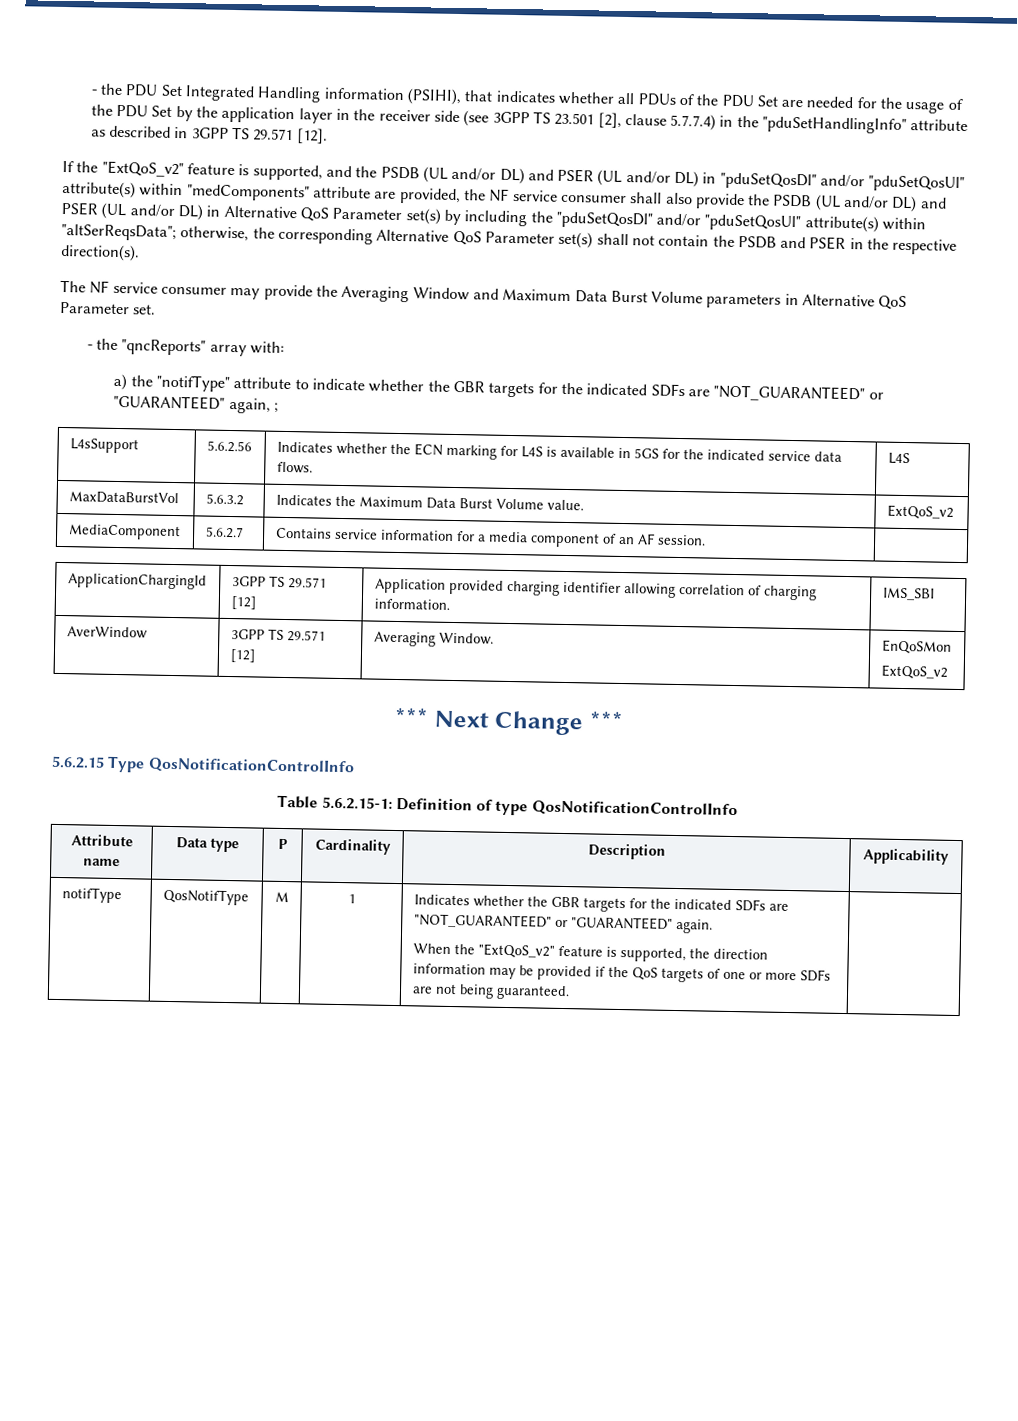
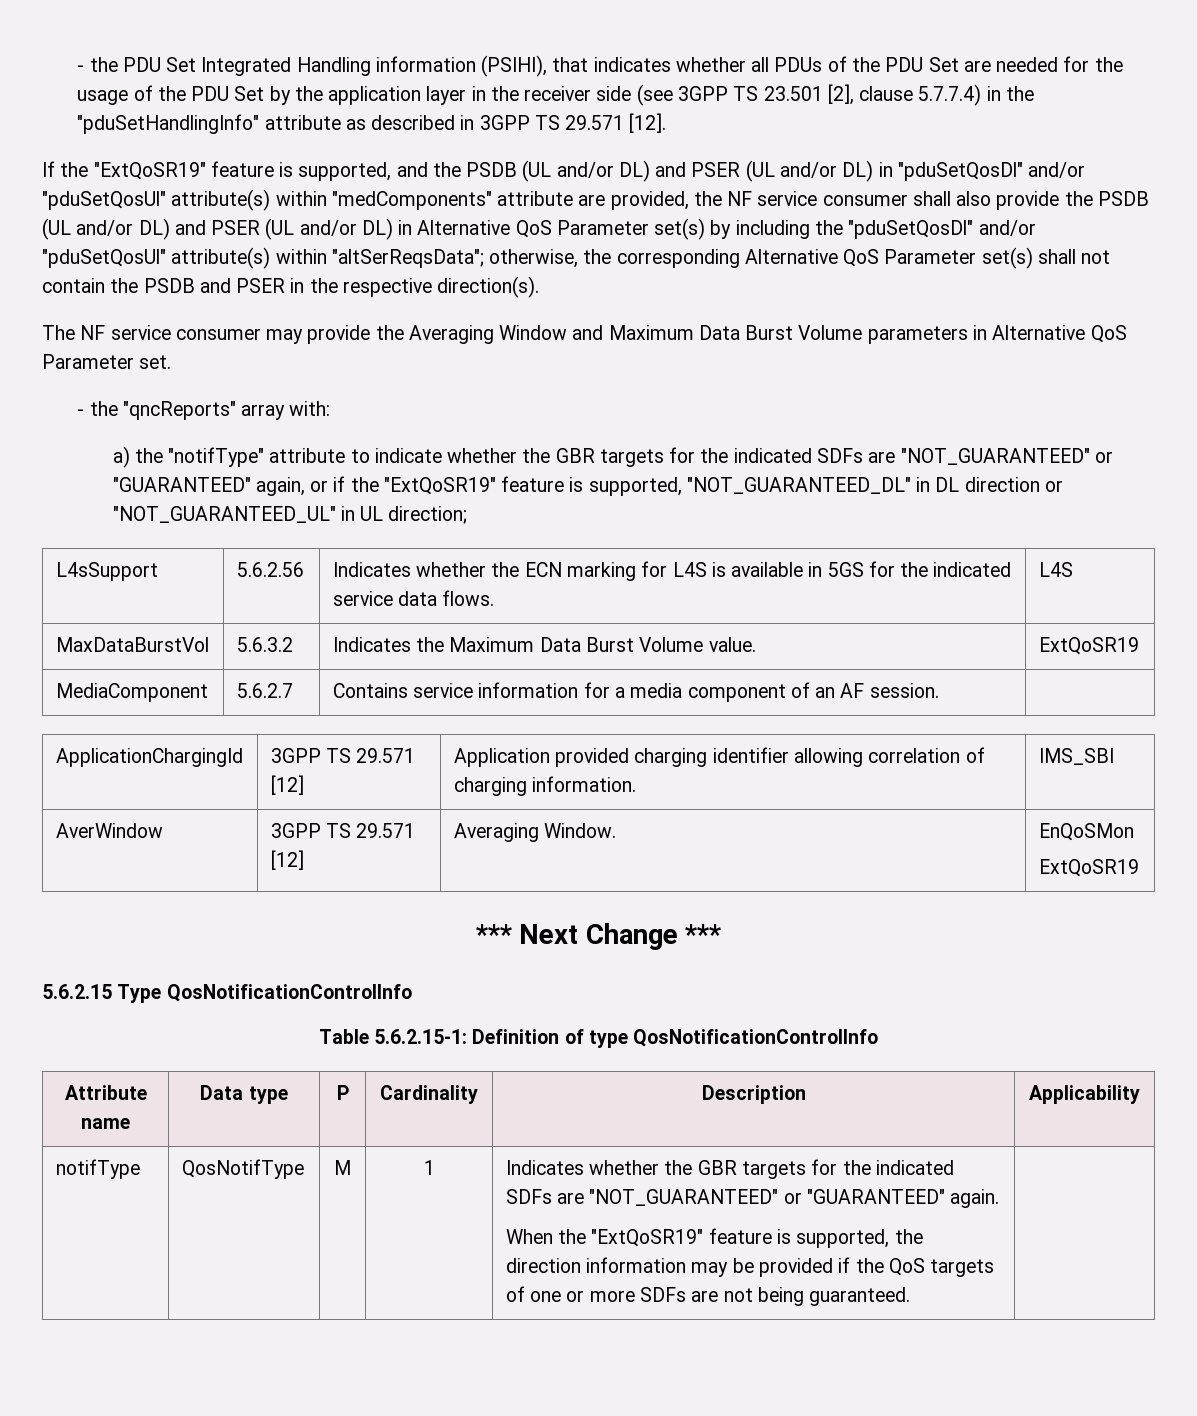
[101,160,184,178] "ExtQoS_v2" -> [93,162,206,180] "ExtQoSR19"
[274,402,280,413] ; -> [310,476,1063,496] [112,506,468,524] or if the "ExtQoSR19" feature is supported, "NOT_GUARANTEED_DL" in DL direction or "NOT_GUARANTEED_UL" in UL direction;
[886,504,954,519] ExtQoS_v2 -> [1038,637,1139,655] ExtQoSR19
[880,664,948,679] ExtQoS_v2 -> [1038,859,1139,877] ExtQoSR19
[477,943,555,958] "ExtQoS_v2" -> [591,1229,704,1247] "ExtQoSR19"

